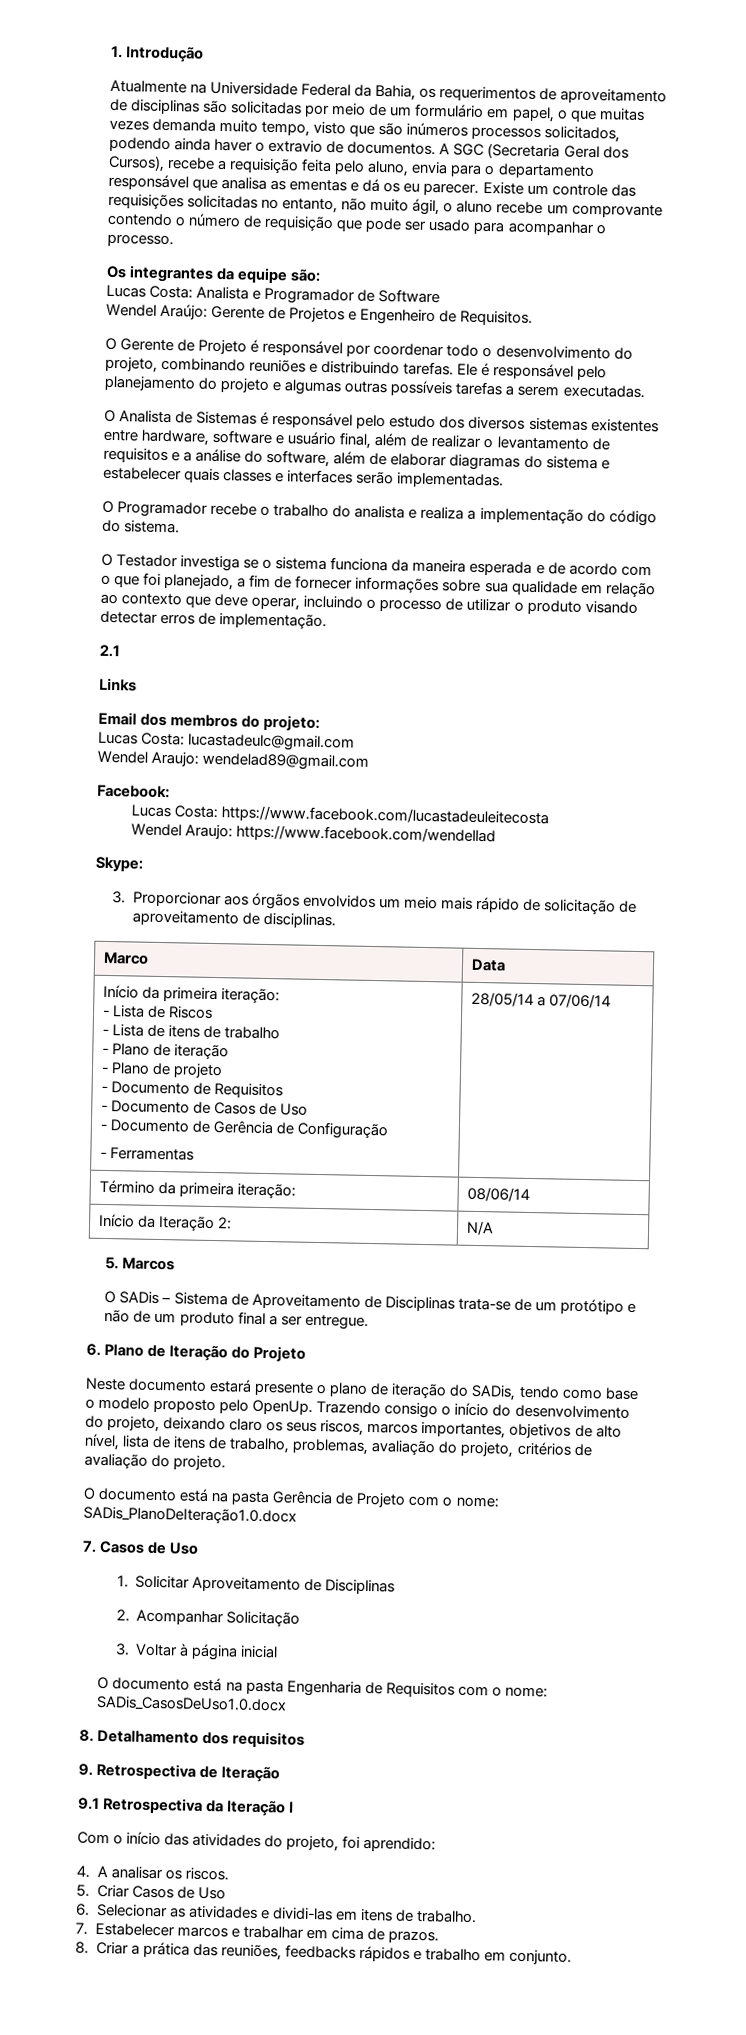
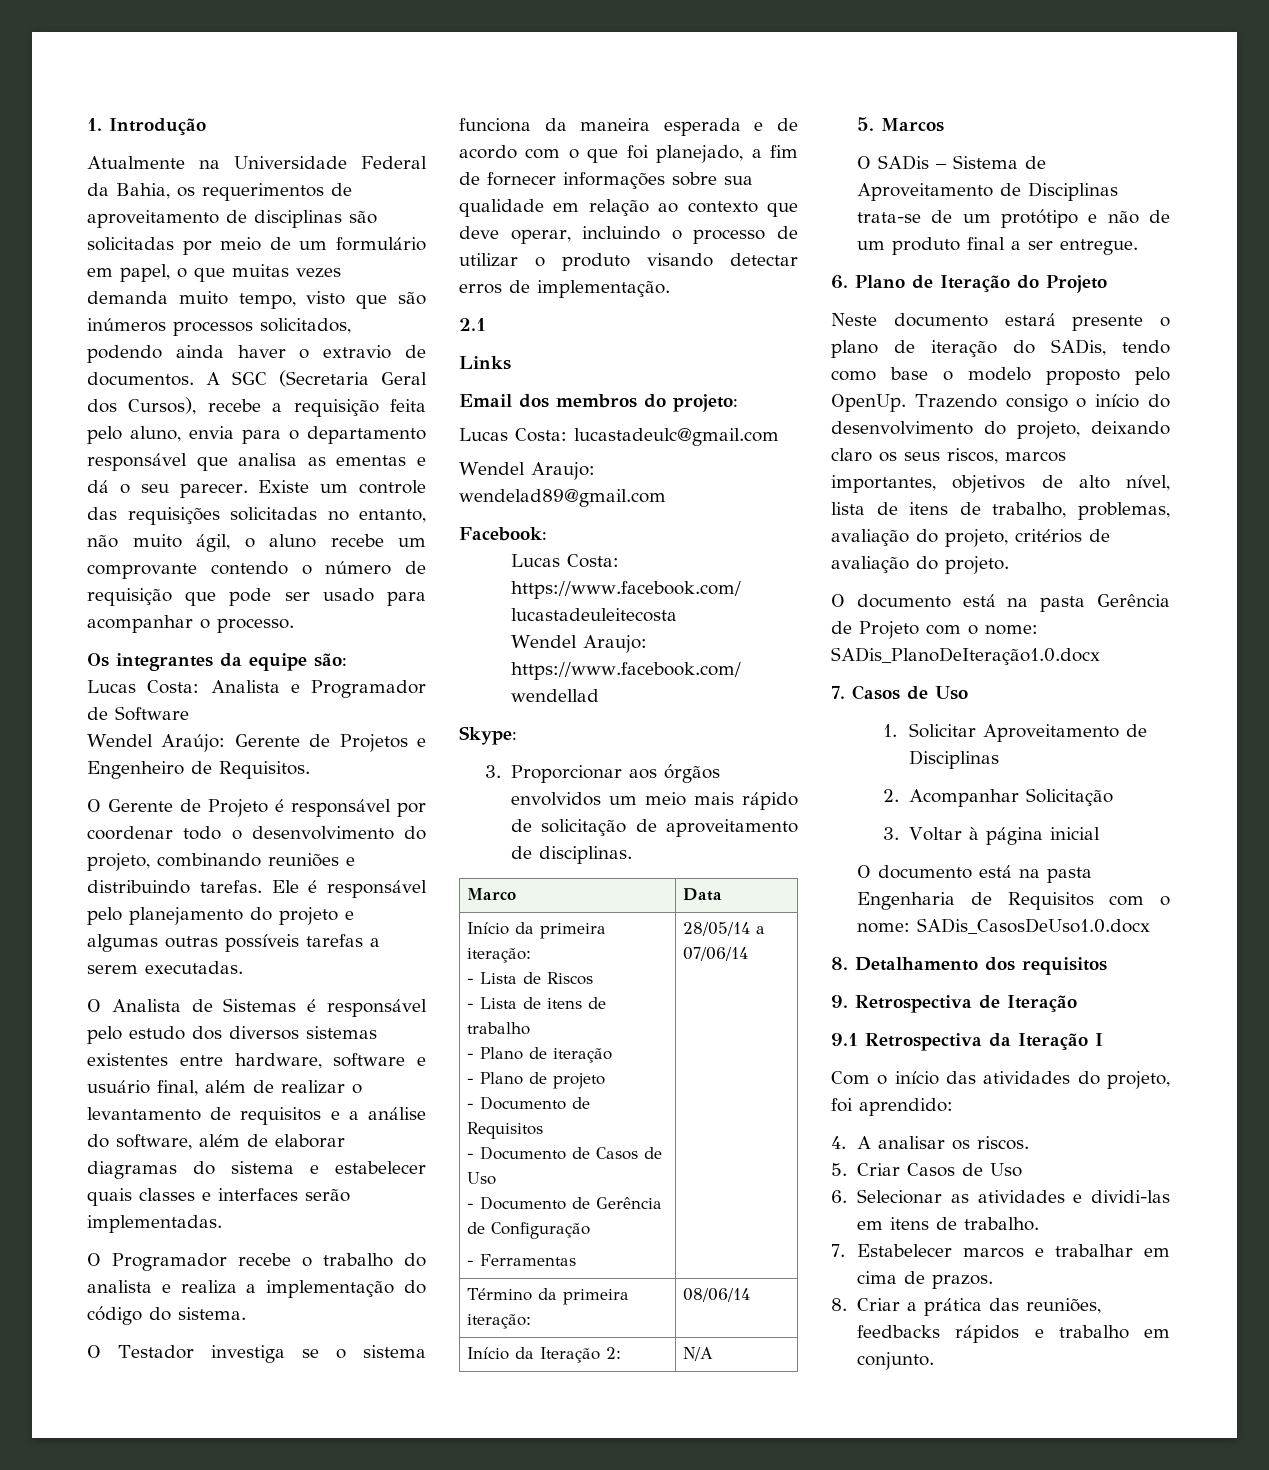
[383,182,421,193] os eu -> [119,484,169,494] o seu

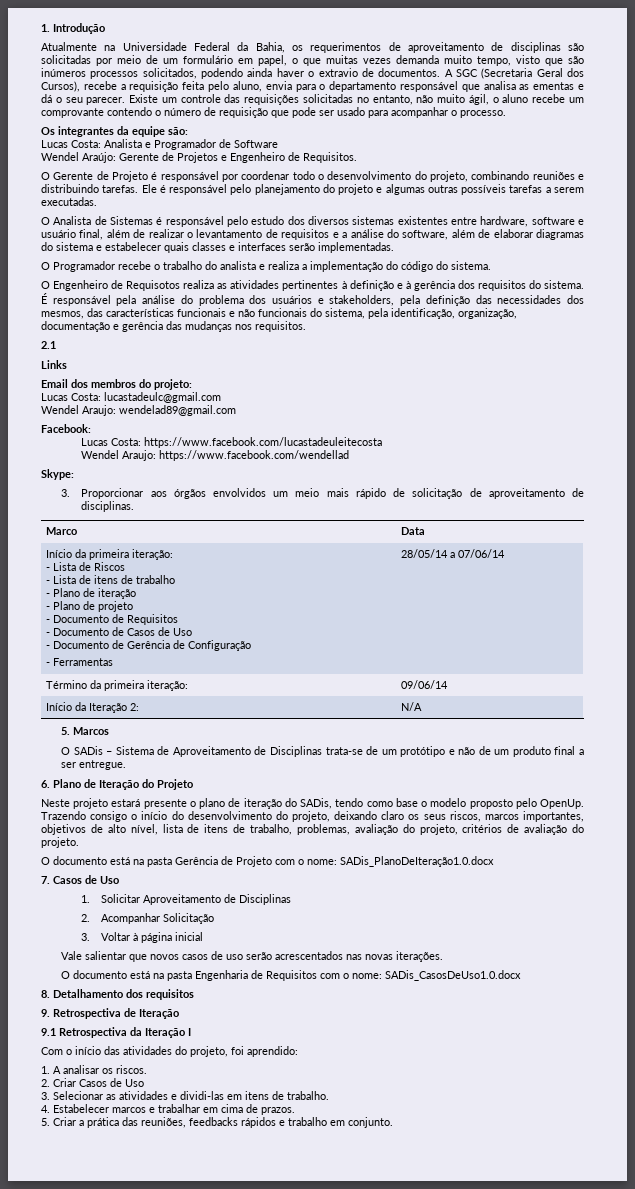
[118,1345,427,1363] [459,118,798,136] [459,145,798,163] [459,172,753,189] [459,199,798,217] [459,226,798,244] [459,253,798,271] [459,280,670,298] Testador investiga se o sistema funciona da maneira esperada e de acordo com o que foi planejado, a fim de fornecer informações sobre sua qualidade em relação ao contexto que deve operar, incluindo o processo de utilizar o produto visando detectar erros de implementação. -> [53,280,584,291] [41,293,584,306] [41,308,517,319] [41,321,306,332] Engenheiro de Requisotos realiza as atividades pertinentes à definição e à gerência dos requisitos do sistema. É responsável pela análise do problema dos usuários e stakeholders, pela definição das necessidades dos mesmos, das características funcionais e não funcionais do sistema, pela identificação, organização, documentação e gerência das mudanças nos requisitos.
[682,1288,750,1302] 08/06/14 -> [401,680,449,689] 09/06/14
[893,313,988,327] documento -> [73,798,109,809] projeto
(1101, 833) none -> [61,951,444,962] // Vale salientar que novos casos de uso serão acrescentados nas novas iterações.
[831,1136,846,1149] 4. -> [41,1066,50,1074] 1.
[831,1163,847,1176] 5. -> [41,1079,50,1087] 2.
[831,1190,847,1203] 6. -> [41,1092,50,1100] 3.
[831,1244,845,1257] 7. -> [41,1105,50,1113] 4.
[831,1298,847,1311] 8. -> [41,1118,50,1126] 5.

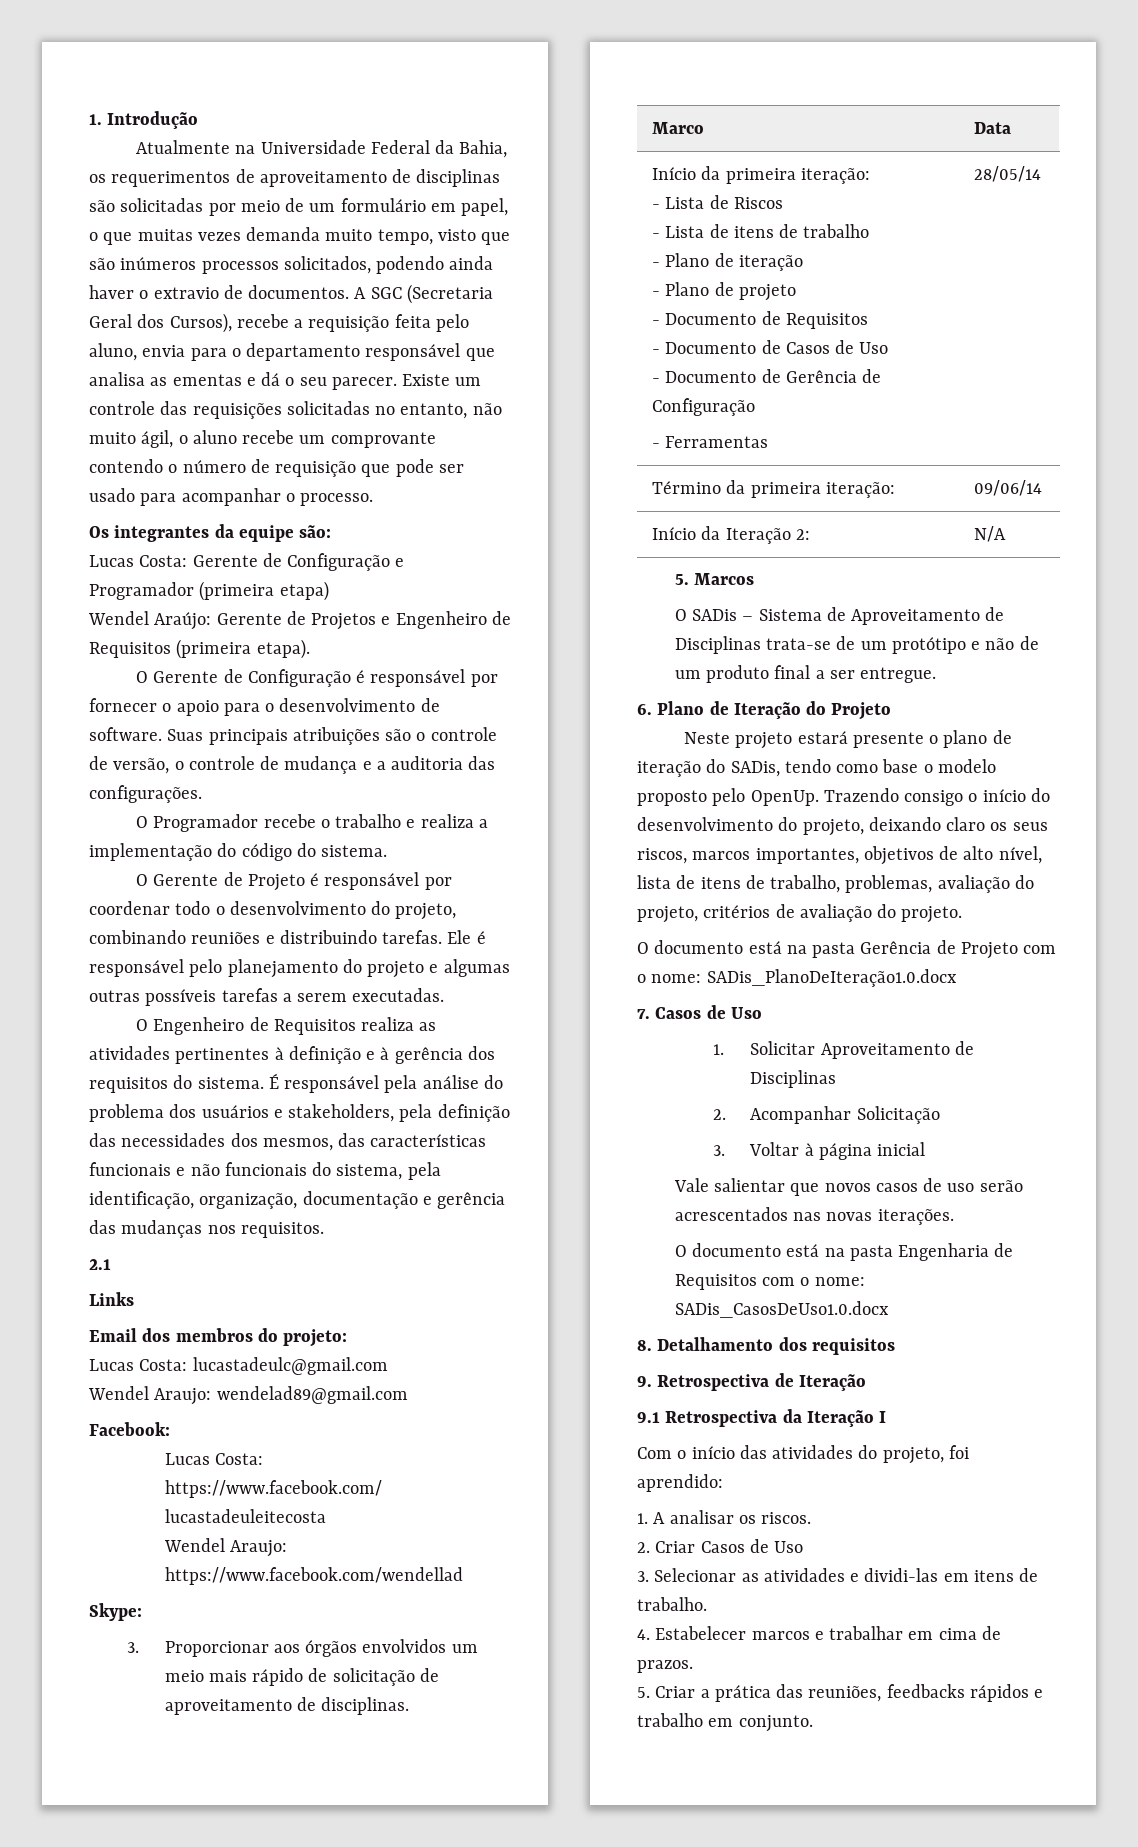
[104,139,278,150] Analista e Programador de Software -> [192,553,405,571] [89,581,329,601] Gerente de Configuração e Programador (primeira etapa)
[303,152,357,163] Requisitos. -> [89,639,310,659] [136,669,498,687] [89,698,440,716] [89,727,497,745] [89,756,496,774] [89,785,202,803] [136,814,488,832] [89,843,388,861] Requisitos (primeira etapa). // O Gerente de Configuração é responsável por fornecer o apoio para o desenvolvimento de software. Suas principais atribuições são o controle de versão, o controle de mudança e a auditoria das configurações. // O Programador recebe o trabalho e realiza a implementação do código do sistema.
[41,216,584,227] [41,229,585,240] [41,242,394,253] [41,261,491,272] // O Analista de Sistemas é responsável pelo estudo dos diversos sistemas existentes entre hardware, software e usuário final, além de realizar o levantamento de requisitos e a análise do software, além de elaborar diagramas do sistema e estabelecer quais classes e interfaces serão implementadas. // O Programador recebe o trabalho do analista e realiza a implementação do código do sistema. -> (445, 995) none
[126,280,181,291] Requisotos -> [273,1019,356,1035] Requisitos
[450,549,506,558] a 07/06/14 -> (1042, 174) none

